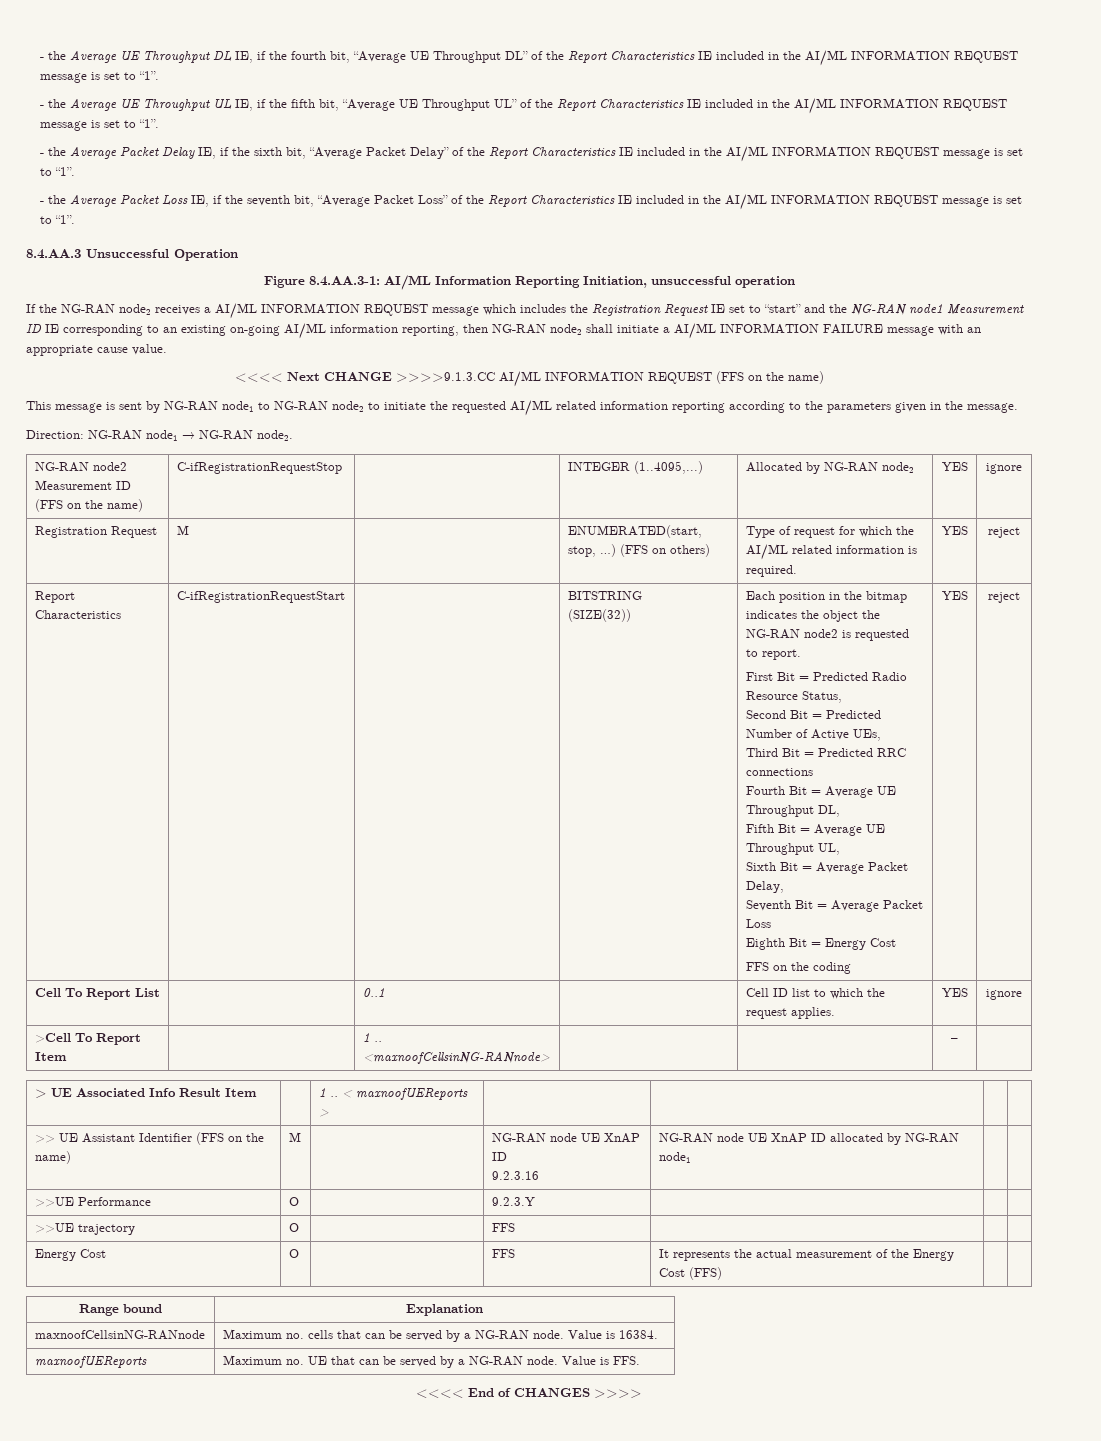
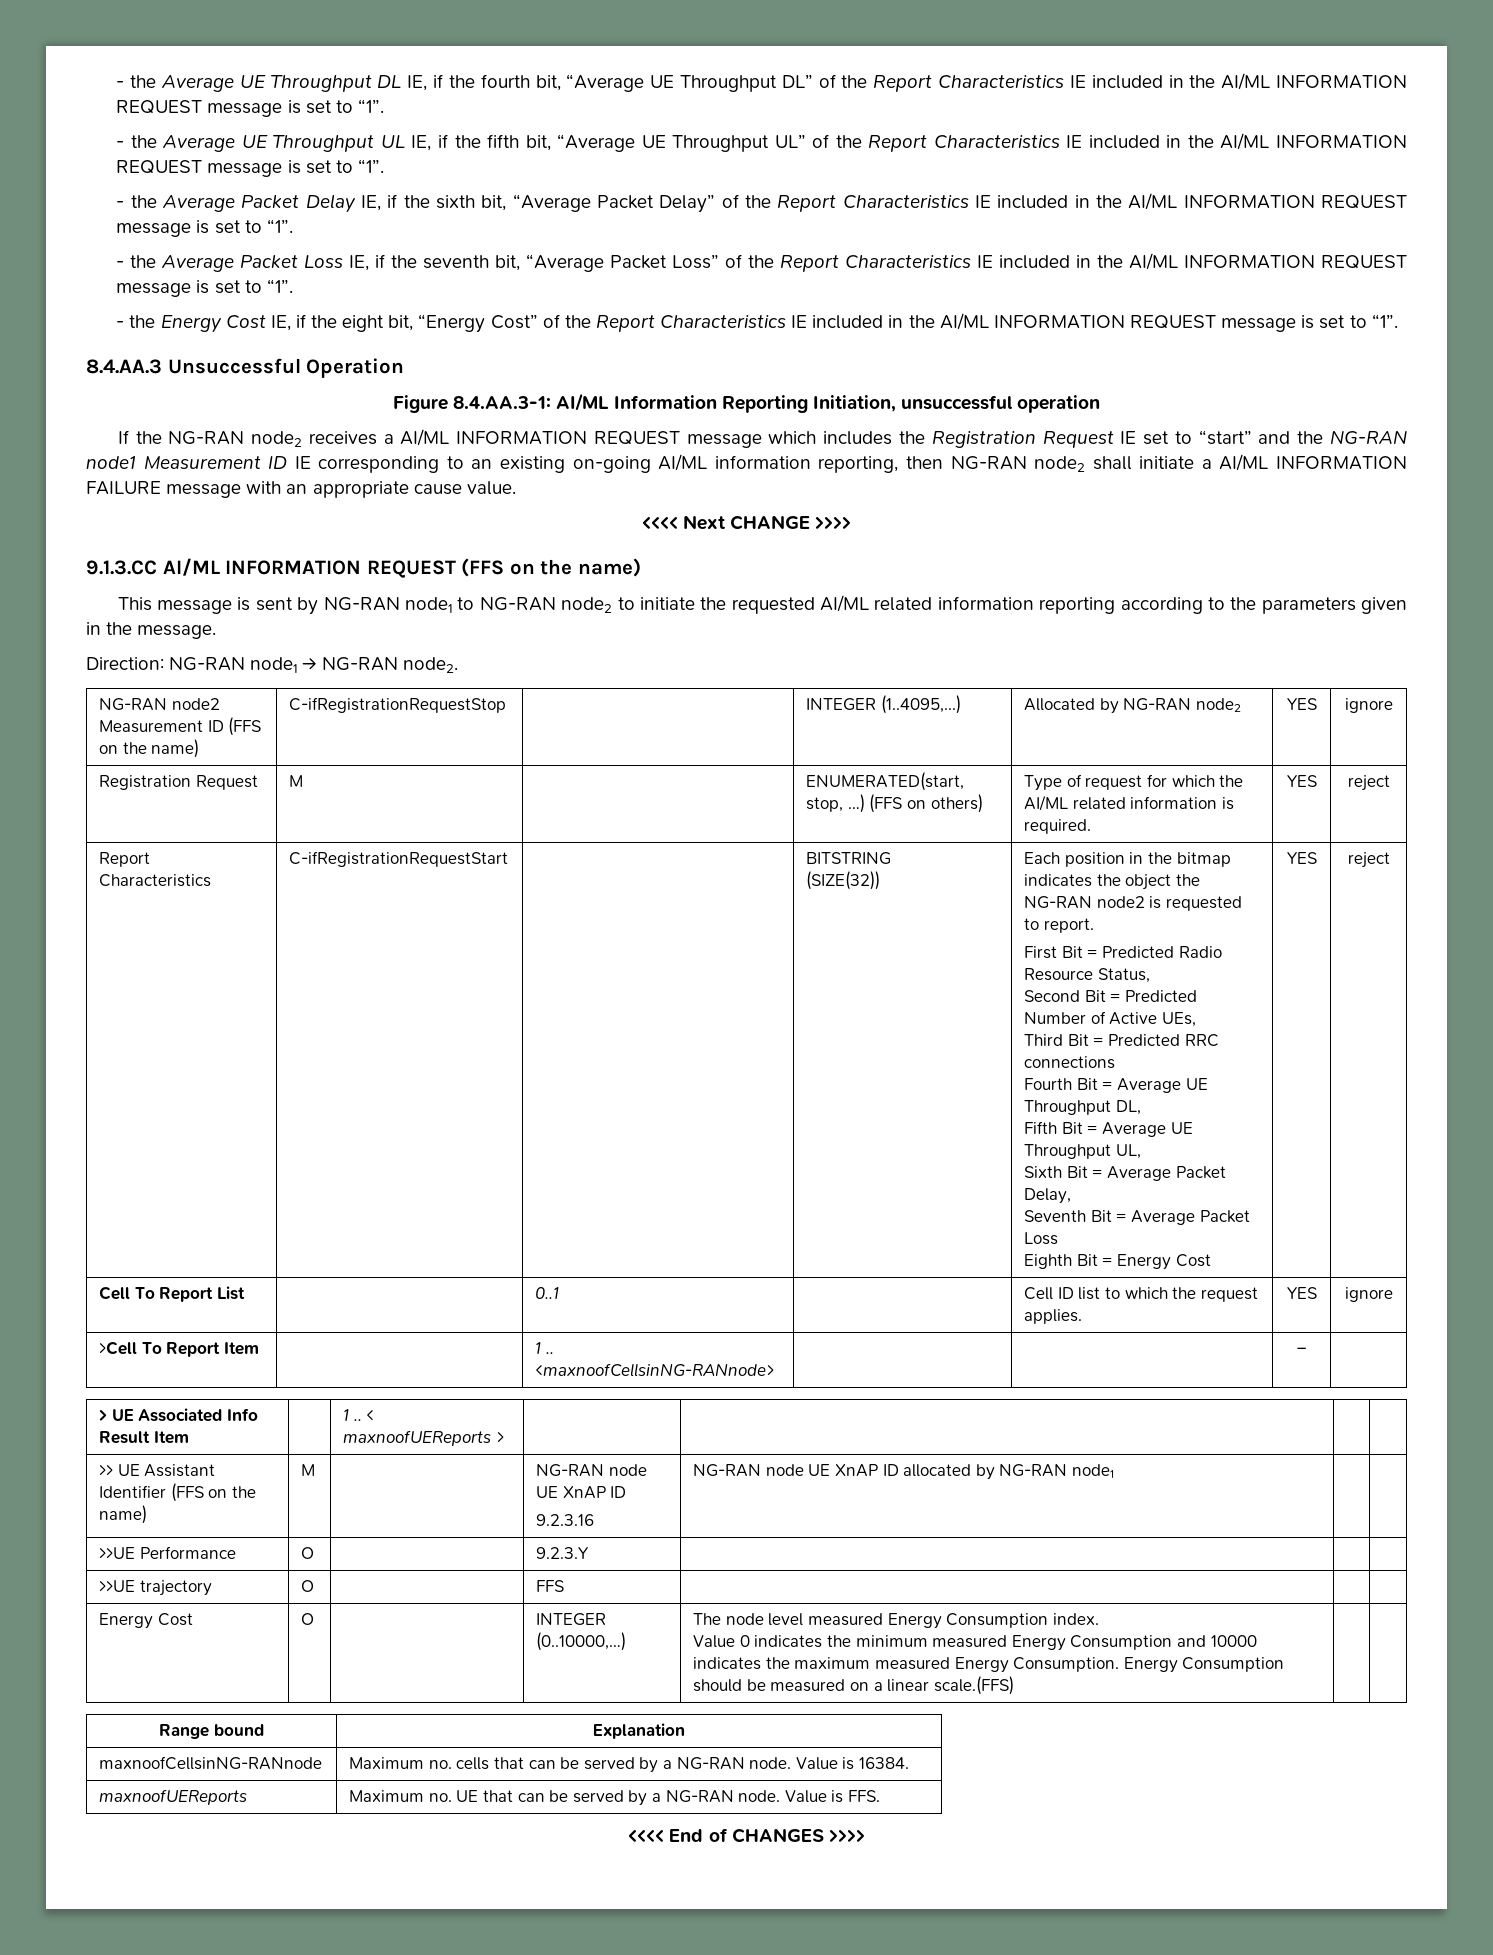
(76, 219) none -> [116,313,1398,333] // - the Energy Cost IE, if the eight bit, “Energy Cost” of the Report Characteristics IE included in the AI/ML INFORMATION REQUEST message is set to “1”.
[395,372,495,382] >>>>9.1.3.CC -> [815,516,852,529] [86,560,157,575] >>>> // 9.1.3.CC
[745,962,851,974] // FFS on the coding -> (1211, 1260) none
[491,1249,515,1258] [658,1249,954,1261] [658,1267,722,1280] FFS | It represents the actual measurement of the Energy Cost (FFS) -> [536,1613,607,1626] [536,1632,627,1651] [693,1613,1099,1629] [693,1635,1257,1651] [693,1657,1285,1673] [693,1676,1014,1695] INTEGER (0..10000,…) | The node level measured Energy Consumption index. // Value 0 indicates the minimum measured Energy Consumption and 10000 indicates the maximum measured Energy Consumption. Energy Consumption should be measured on a linear scale.(FFS)

